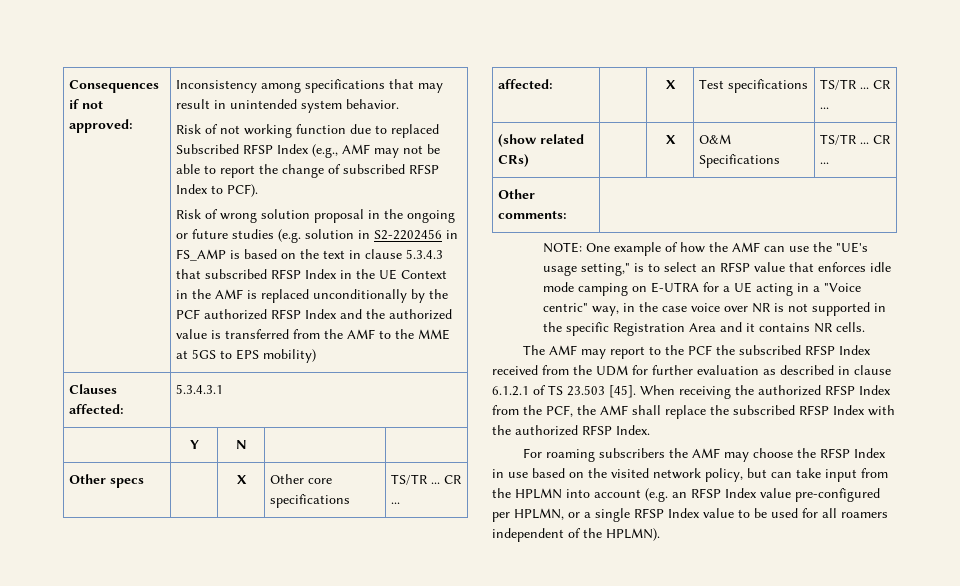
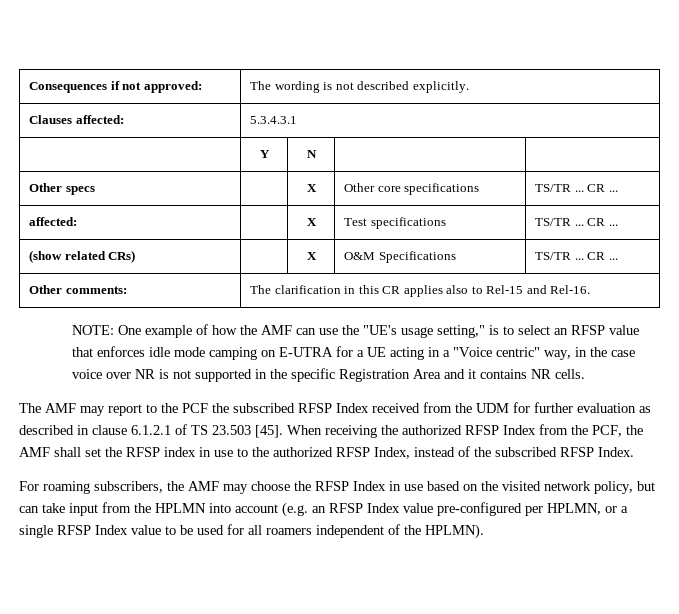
[176,79,444,93] [176,99,400,113] [176,124,440,138] [176,144,441,158] [176,164,440,178] [176,184,259,197] [176,209,456,223] [176,229,459,243] [176,249,444,261] [176,269,448,280] [176,289,449,303] [176,309,453,320] [176,329,451,340] [176,349,317,363] Inconsistency among specifications that may result in unintended system behavior. // Risk of not working function due to replaced Subscribed RFSP Index (e.g., AMF may not be able to report the change of subscribed RFSP Index to PCF). // Risk of wrong solution proposal in the ongoing or future studies (e.g. solution in S2-2202456 in FS_AMP is based on the text in clause 5.3.4.3 that subscribed RFSP Index in the UE Context in the AMF is replaced unconditionally by the PCF authorized RFSP Index and the authorized value is transferred from the AMF to the MME at 5GS to EPS mobility) -> [250,81,469,93] The wording is not described explicitly.
(568, 214) none -> [250,285,591,297] The clarification in this CR applies also to Rel-15 and Rel-16.
[665,405,895,419] [492,425,578,436] replace the subscribed RFSP Index with the authorized -> [85,446,557,459] set the RFSP index in use to the authorized RFSP Index, instead of the subscribed
[598,448,665,458] subscribers -> [94,481,163,493] subscribers,

